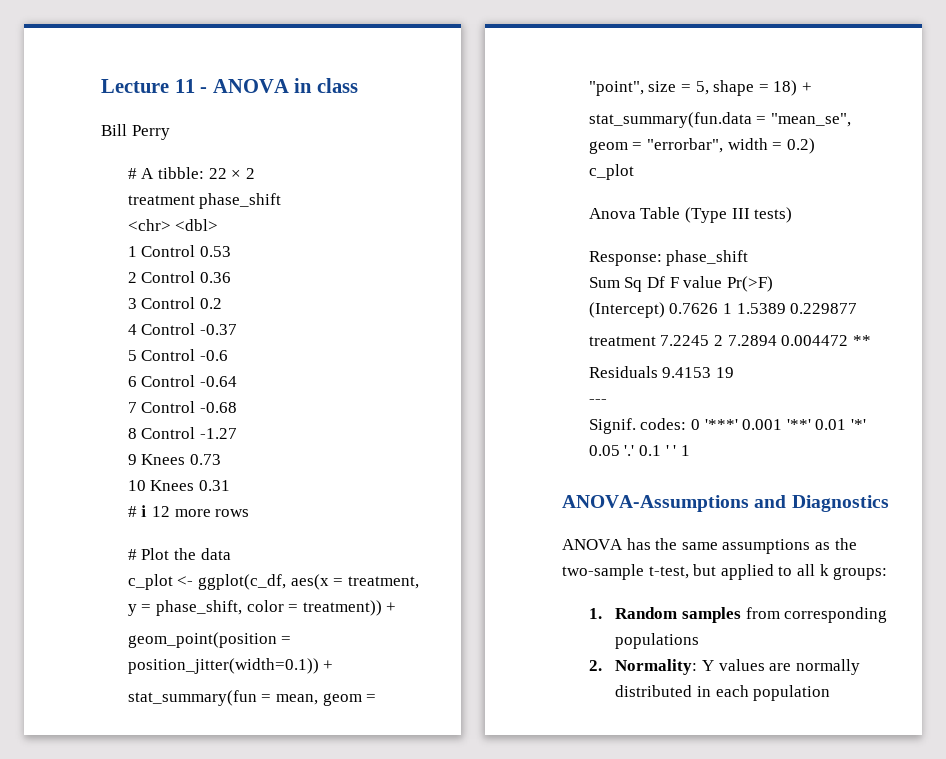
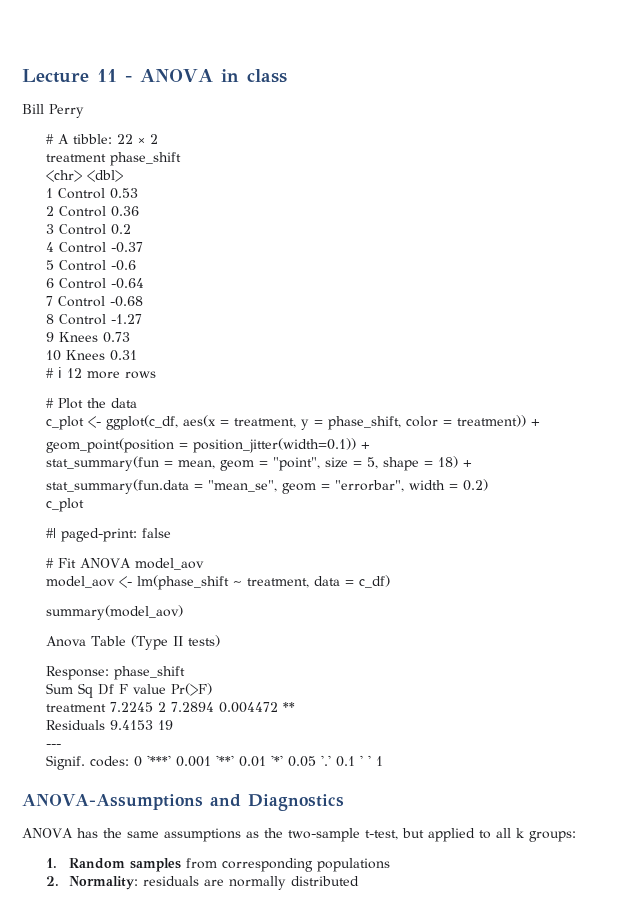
(634, 172) none -> [45,528,171,542] [45,558,204,570] [45,575,390,590] [45,605,183,620] // #| paged-print: false // # Fit ANOVA model_aov // model_aov <- lm(phase_shift ~ treatment, data = c_df) // summary(model_aov)
[731,208,750,219] III -> [172,636,183,646] II
[588,302,858,318] // (Intercept) 0.7626 1 1.5389 0.229877 -> (212, 689) none
[702,659,765,671] Y values -> [143,876,200,886] residuals
[697,685,831,701] in each population -> (360, 881) none

